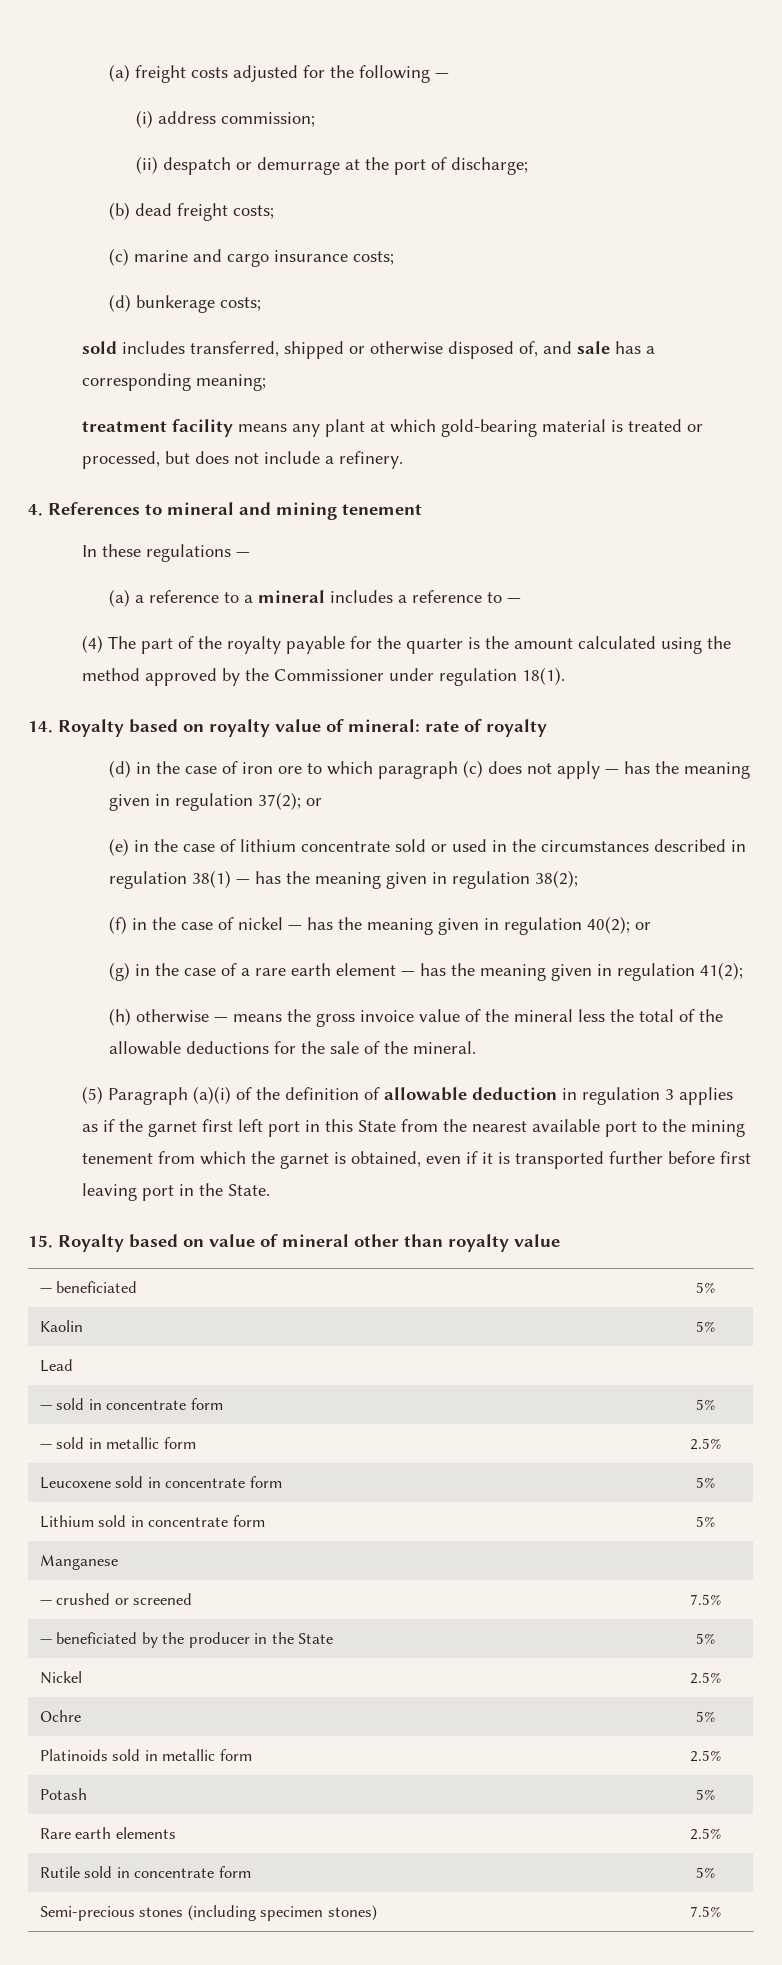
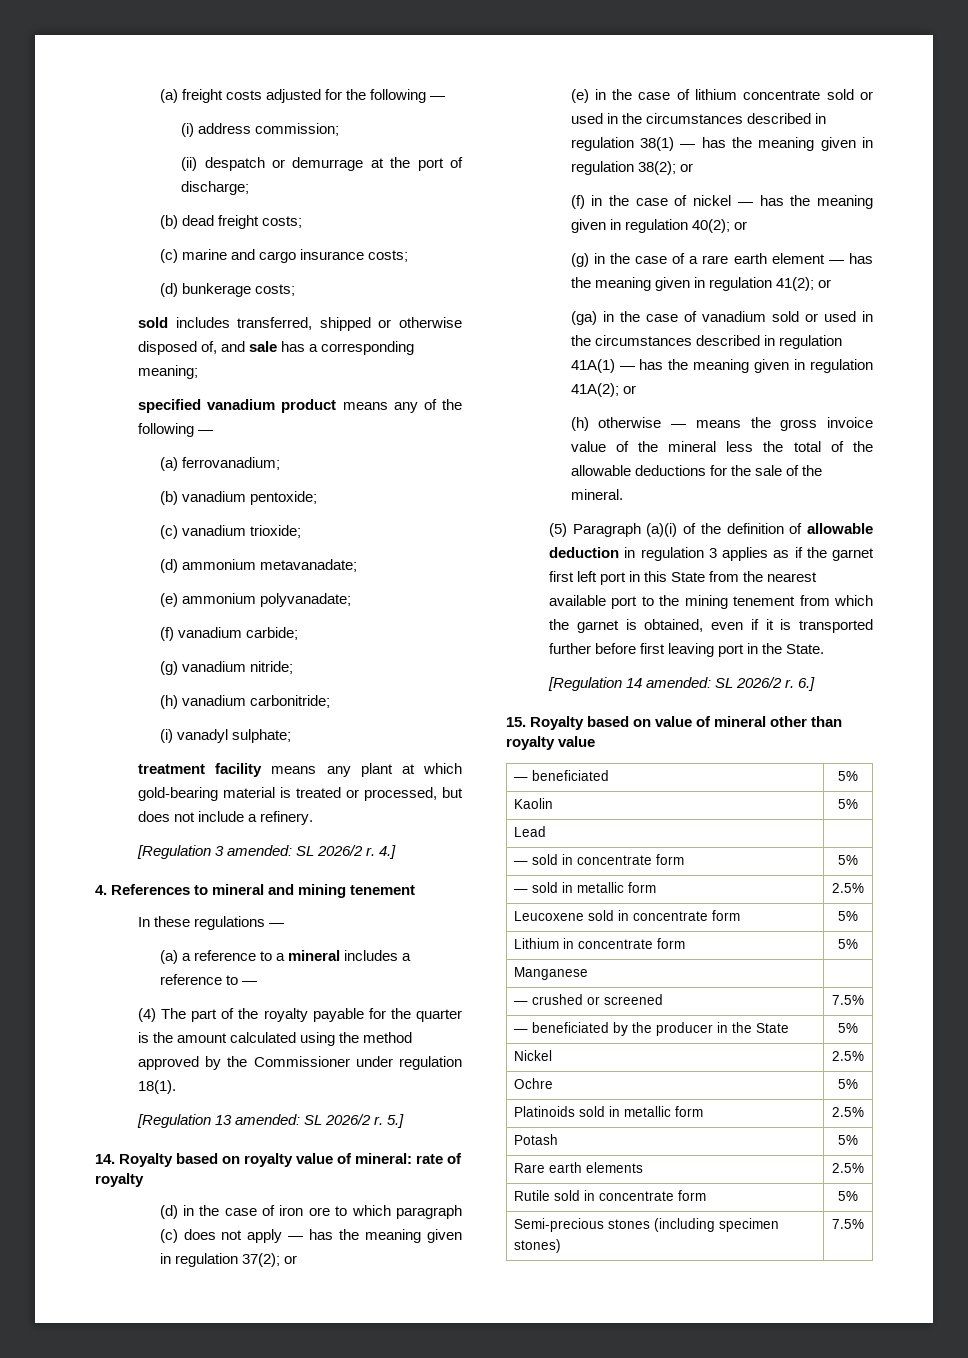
(267, 382) none -> [138,399,462,413] [138,423,214,437] [159,457,280,471] [159,491,317,505] [159,525,301,539] [159,559,357,573] [159,593,351,607] [159,627,298,641] [159,661,293,675] [159,695,330,709] [159,729,291,743] // specified vanadium product means any of the following — // (a) ferrovanadium; // (b) vanadium pentoxide; // (c) vanadium trioxide; // (d) ammonium metavanadate; // (e) ammonium polyvanadate; // (f) vanadium carbide; // (g) vanadium nitride; // (h) vanadium carbonitride; // (i) vanadyl sulphate;
(404, 460) none -> [137,845,397,859] // [Regulation 3 amended: SL 2026/2 r. 4.]
(566, 676) none -> [137,1114,405,1128] // [Regulation 13 amended: SL 2026/2 r. 5.]
(579, 879) none -> [679,163,693,172] or
(744, 971) none -> [817,279,831,288] [570,311,874,325] [570,335,842,349] [570,359,873,373] [570,383,636,397] or // (ga) in the case of vanadium sold or used in the circumstances described in regulation 41A(1) — has the meaning given in regulation 41A(2); or
(271, 1190) none -> [548,677,816,691] // [Regulation 14 amended: SL 2026/2 r. 6.]
[98,1515,127,1527] sold -> (559, 943) none

